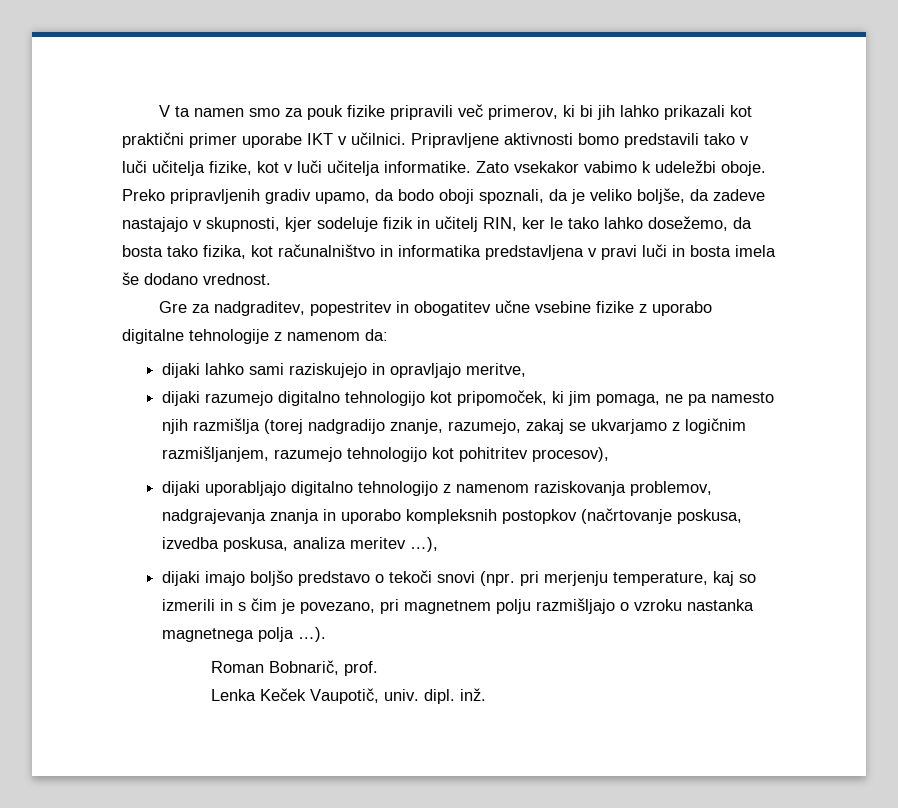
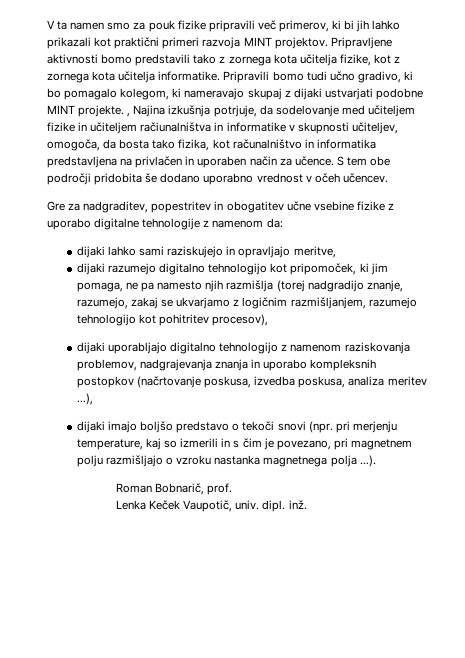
[189,132,406,148] primer uporabe IKT v učilnici. -> [162,37,328,49] primeri razvoja MINT projektov.
[740,136,749,145] [122,160,766,176] [122,188,765,204] [122,216,728,232] v luči učitelja fizike, kot v luči učitelja informatike. Zato vsekakor vabimo k udeležbi oboje. Preko pripravljenih gradiv upamo, da bodo oboji spoznali, da je veliko boljše, da zadeve nastajajo v skupnosti, kjer sodeluje fizik in učitelj RIN, ker le tako lahko dosežemo, -> [219,54,401,66] [47,71,413,83] [47,88,423,100] [47,105,415,117] [47,122,398,134] [47,139,100,151] z zornega kota učitelja fizike, kot z zornega kota učitelja informatike. Pripravili bomo tudi učno gradivo, ki bo pomagalo kolegom, ki nameravajo skupaj z dijaki ustvarjati podobne MINT projekte. , Najina izkušnja potrjuje, da sodelovanje med učiteljem fizike in učiteljem račiunalništva in informatike v skupnosti učiteljev, omogoča,
[588,244,776,260] [122,272,271,285] v pravi luči in bosta imela še dodano vrednost. -> [120,156,391,168] [47,173,388,185] na privlačen in uporaben način za učence. S tem obe področji pridobita še dodano uporabno vrednost v očeh učencev.

